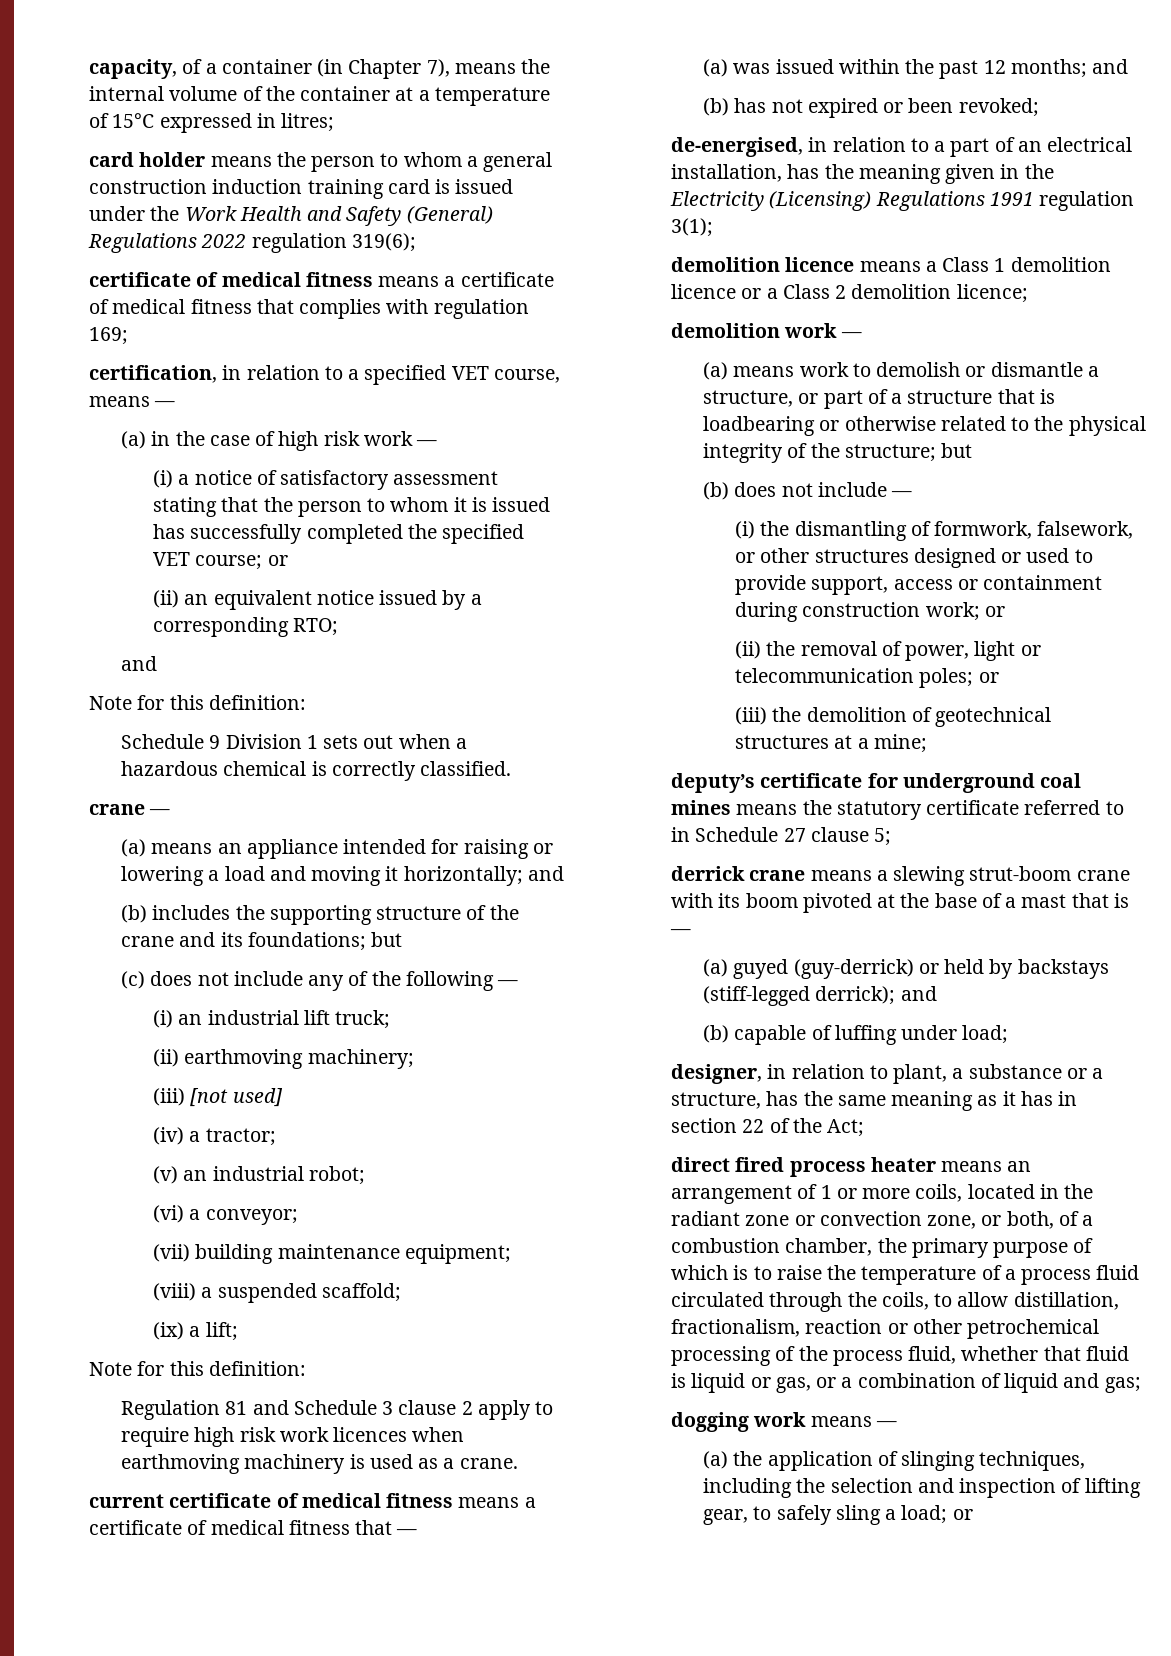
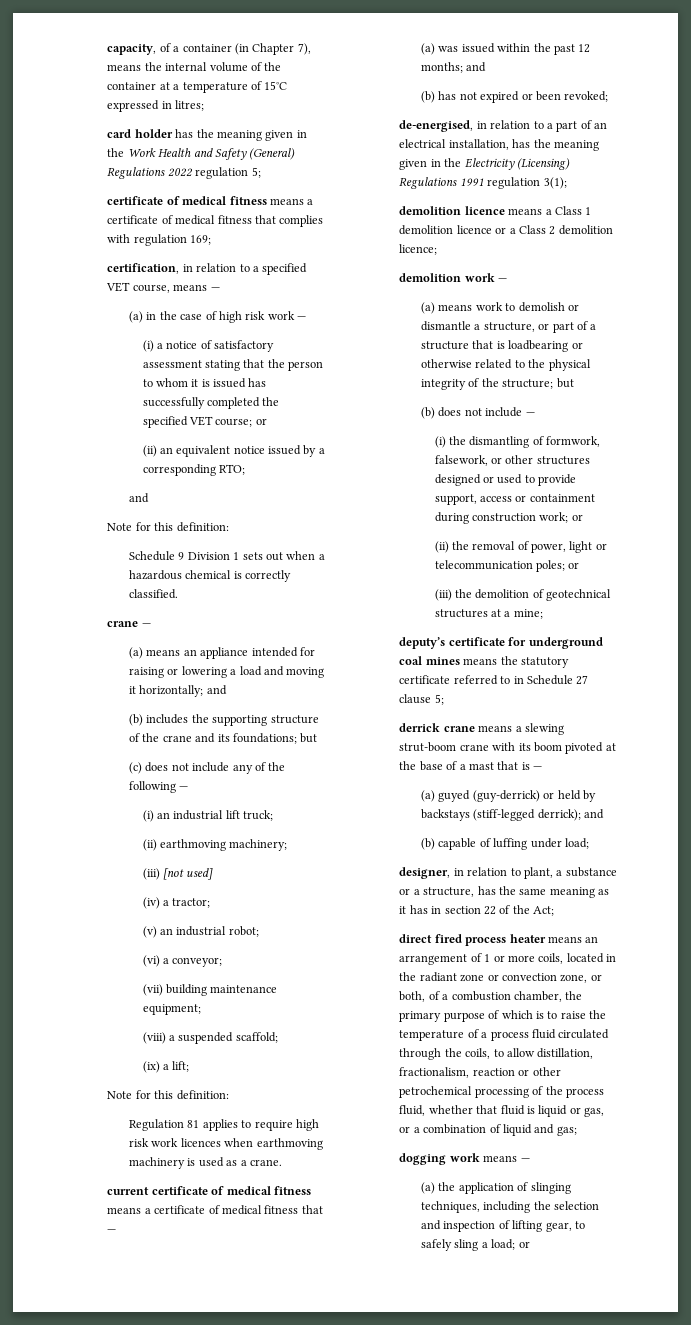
[210,152,553,172] [89,179,514,199] [89,206,146,221] means the person to whom a general construction induction training card is issued under -> [175,129,307,141] has the meaning given in
[351,233,416,252] 319(6); -> [251,167,261,178] 5;
[252,1400,531,1420] and Schedule 3 clause 2 apply -> [202,1119,238,1131] applies

